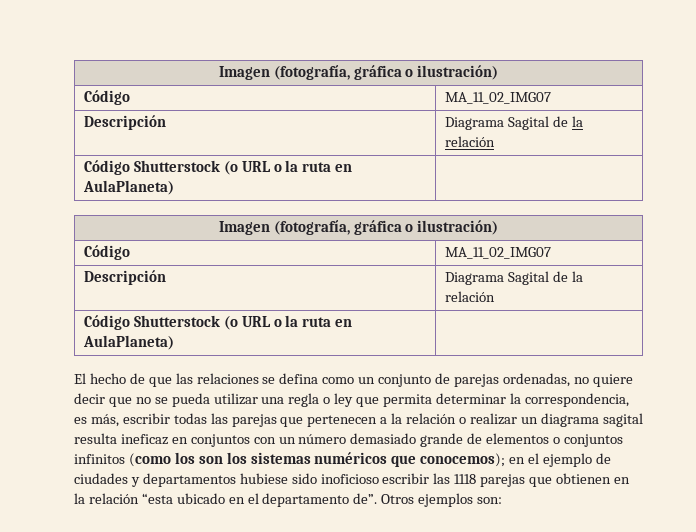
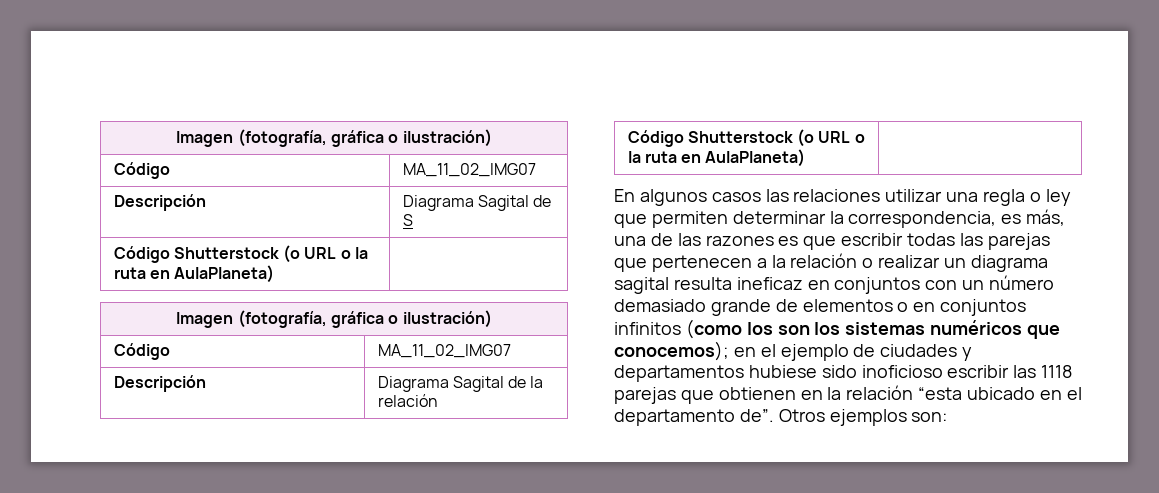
[571,116,583,127] [444,136,495,147] la relación -> [402,214,413,226] S
[74,373,633,387] [74,393,210,407] El hecho de que las relaciones se defina como un conjunto de parejas ordenadas, no quiere decir que no se pueda -> [614,189,881,206] En algunos casos las relaciones
[383,394,433,407] permita -> [651,211,728,228] permiten
(119, 420) none -> [614,233,837,250] una de las razones es que
(561, 440) none -> [913,302,936,312] en

